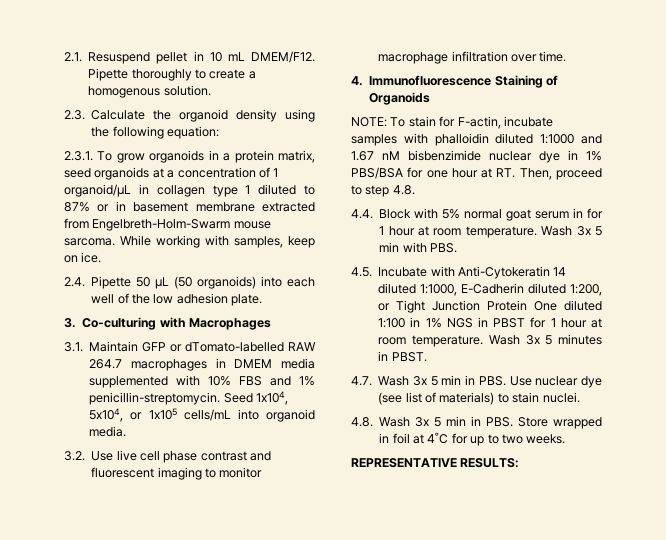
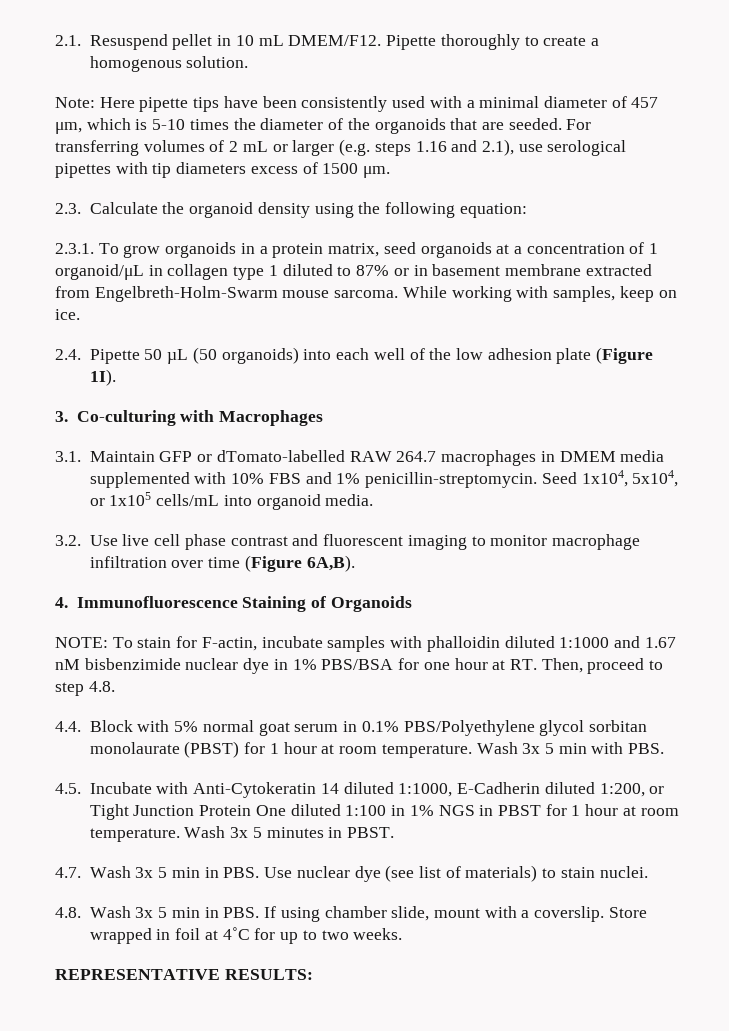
(211, 90) none -> [55,96,659,112] [55,118,592,134] [55,139,627,156] [55,162,391,178] // Note: Here pipette tips have been consistently used with a minimal diameter of 457 μm, which is 5-10 times the diameter of the organoids that are seeded. For transferring volumes of 2 mL or larger (e.g. steps 1.16 and 2.1), use serological pipettes with tip diameters excess of 1500 μm.
[231,294,263,306] plate. -> [556,347,654,364] [89,369,116,386] plate (Figure 1I).
[539,51,567,62] time. -> [208,555,355,572] time (Figure 6A,B).
(584, 213) none -> [361,720,648,736] [89,741,240,758] 0.1% PBS/Polyethylene glycol sorbitan monolaurate (PBST)
(514, 422) none -> [264,906,605,922] If using chamber slide, mount with a coverslip.

